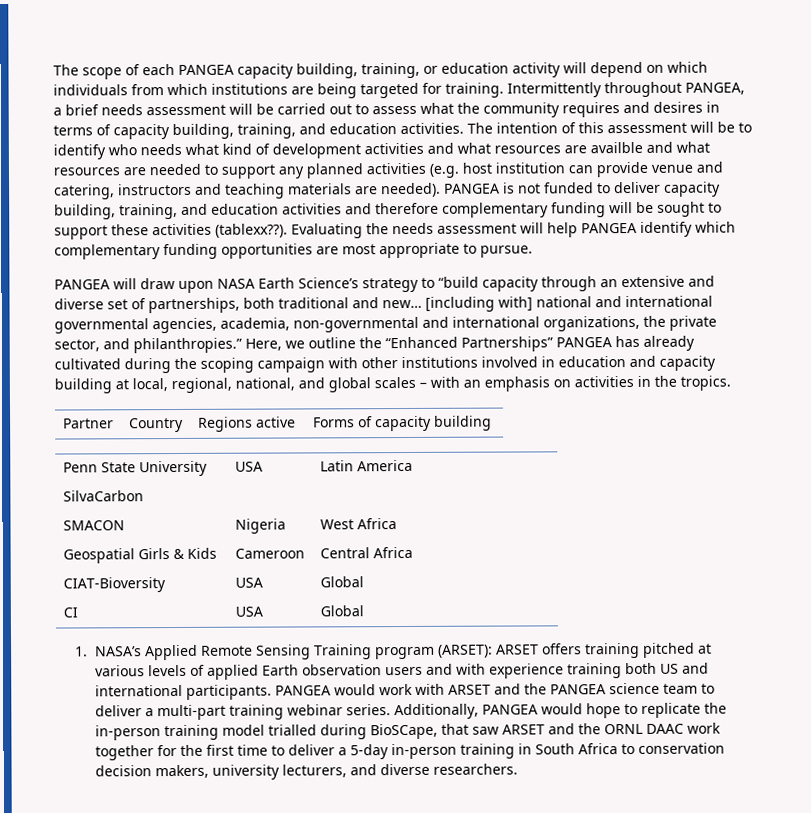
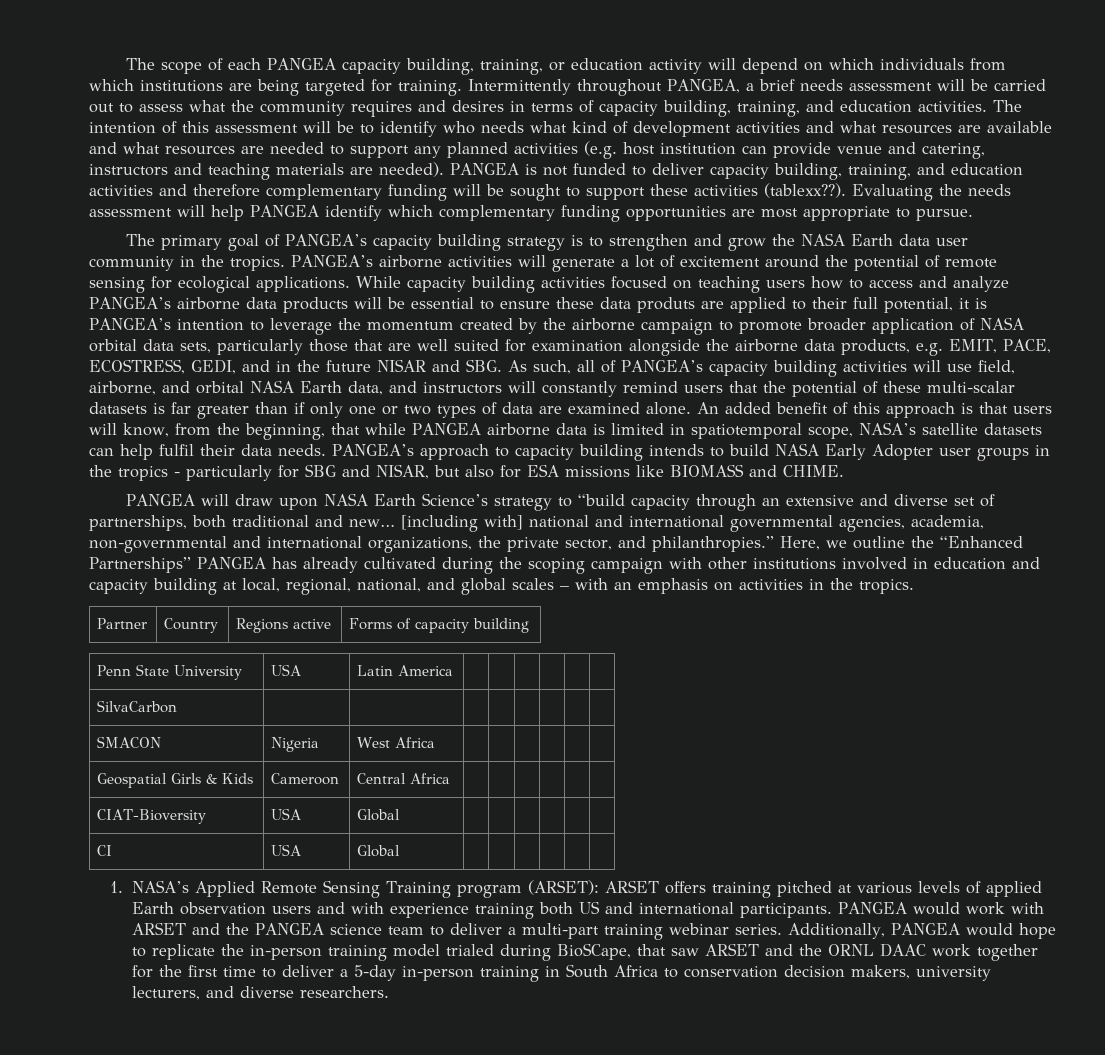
[590,141,643,154] availble -> [987,121,1052,133] available
(533, 251) none -> [125,233,968,251] [89,255,997,272] [89,276,1009,293] [89,297,987,313] [89,317,1024,335] [89,339,1051,356] [89,359,1015,377] [89,380,1015,397] [89,402,1052,419] [89,422,1042,440] [89,443,1050,461] [89,464,844,481] // The primary goal of PANGEA’s capacity building strategy is to strengthen and grow the NASA Earth data user community in the tropics. PANGEA’s airborne activities will generate a lot of excitement around the potential of remote sensing for ecological applications. While capacity building activities focused on teaching users how to access and analyze PANGEA’s airborne data products will be essential to ensure these data produts are applied to their full potential, it is PANGEA’s intention to leverage the momentum created by the airborne campaign to promote broader application of NASA orbital data sets, particularly those that are well suited for examination alongside the airborne data products, e.g. EMIT, PACE, ECOSTRESS, GEDI, and in the future NISAR and SBG. As such, all of PANGEA’s capacity building activities will use field, airborne, and orbital NASA Earth data, and instructors will constantly remind users that the potential of these multi-scalar datasets is far greater than if only one or two types of data are examined alone. An added benefit of this approach is that users will know, from the beginning, that while PANGEA airborne data is limited in spatiotemporal scope, NASA’s satellite datasets can help fulfil their data needs. PANGEA’s approach to capacity building intends to build NASA Early Adopter user groups in the tropics - particularly for SBG and NISAR, but also for ESA missions like BIOMASS and CHIME.
[267,724,317,736] trialled -> [445,944,494,956] trialed

